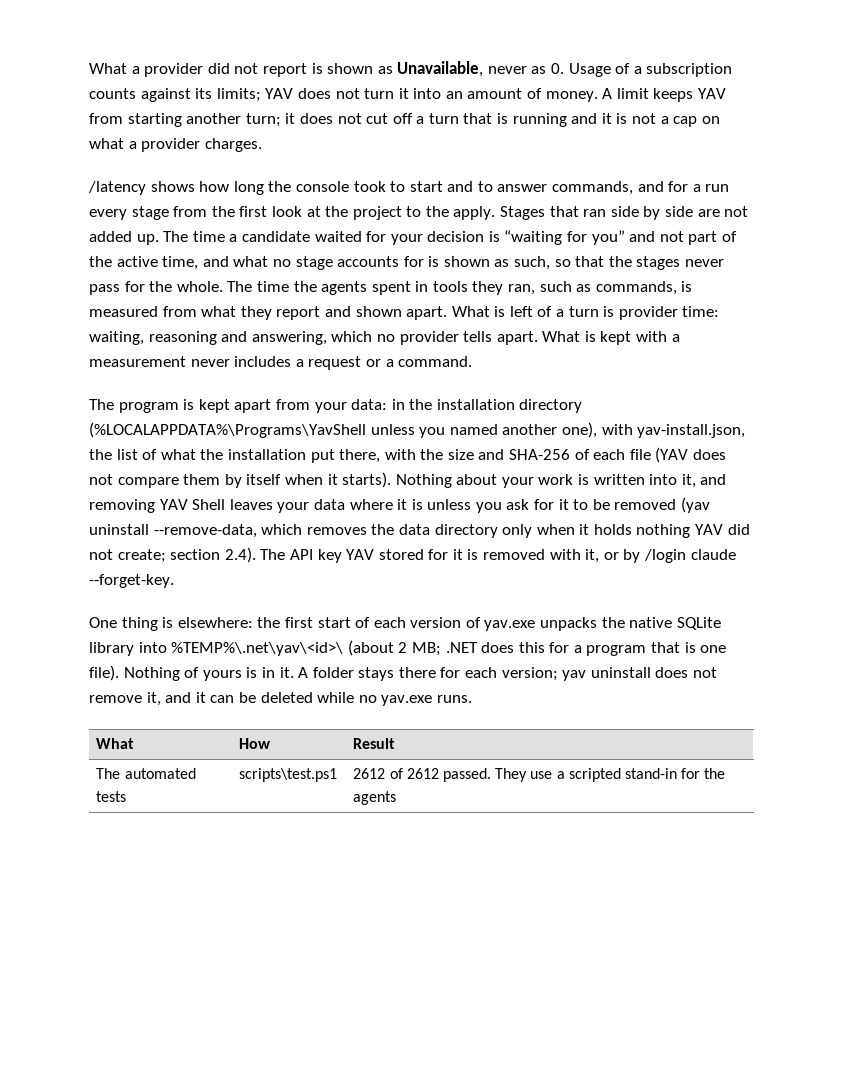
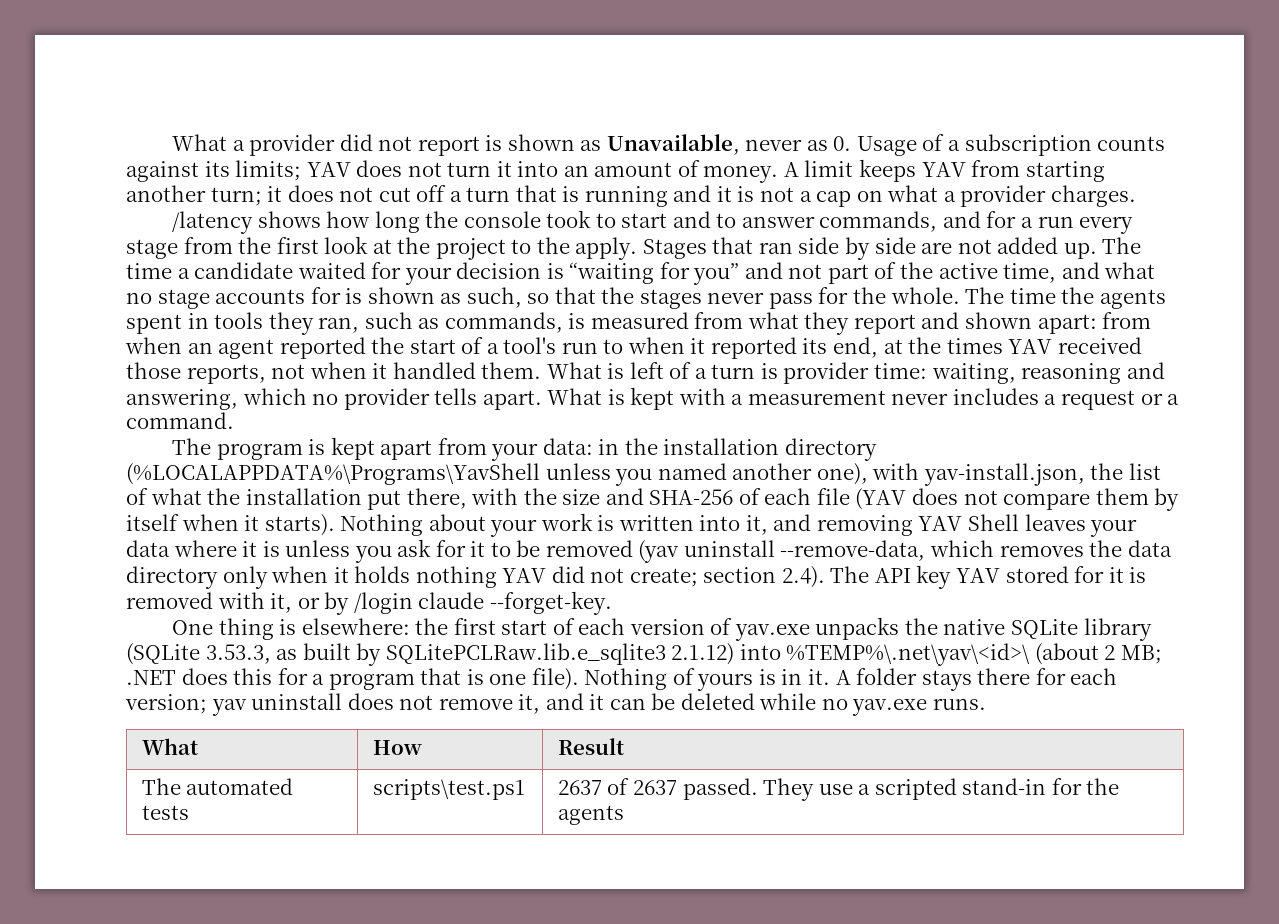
[406,306,448,320] apart. -> [1037,312,1152,334] [125,337,1142,359] [126,362,542,384] apart: from when an agent reported the start of a tool's run to when it reported its end, at the times YAV received those reports, not when it handled them.
(134, 649) none -> [126,643,735,666] (SQLite 3.53.3, as built by SQLitePCLRaw.lib.e_sqlite3 2.1.12)
[353,768,439,779] 2612 of 2612 -> [557,778,677,795] 2637 of 2637

